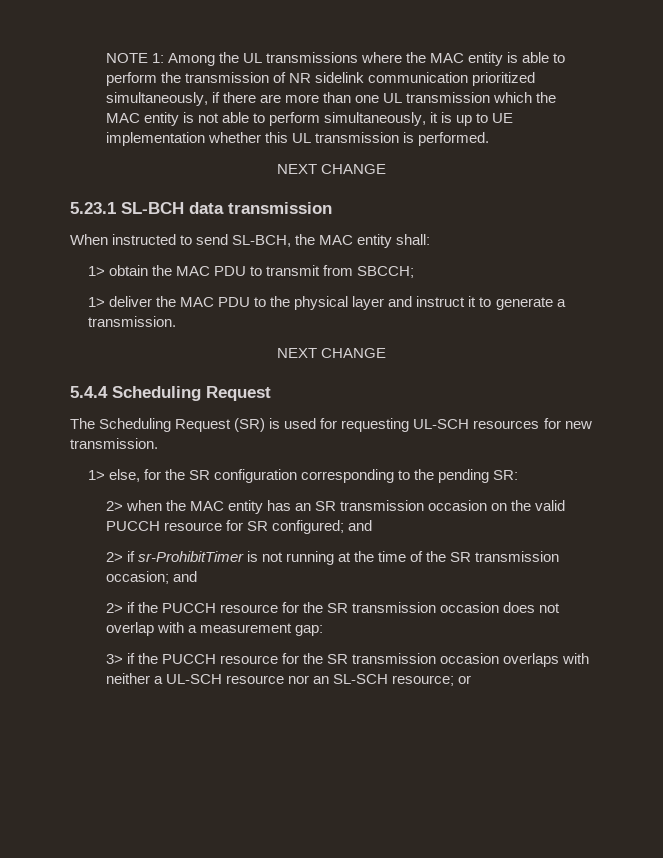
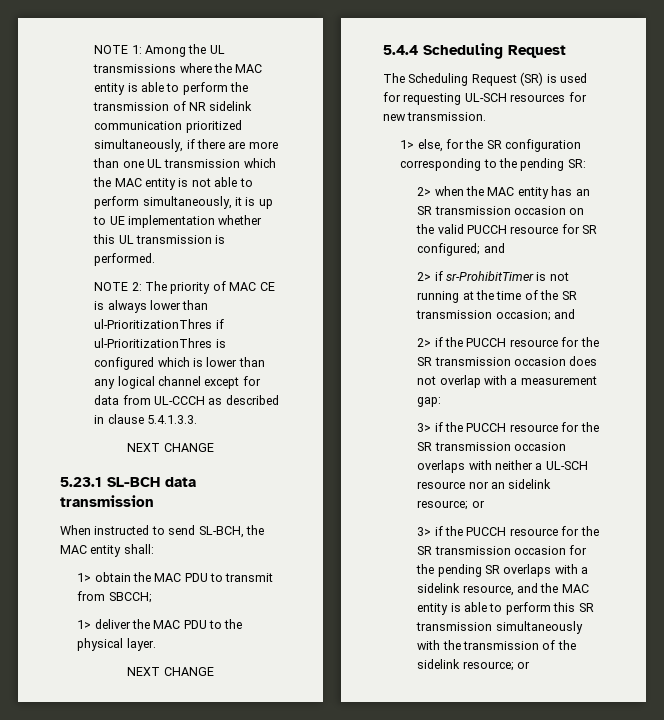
(489, 139) none -> [94,281,275,294] [94,300,209,313] [94,319,224,329] [94,338,226,348] [94,357,265,370] [94,376,261,389] [94,395,279,405] [94,414,198,424] // NOTE 2: The priority of MAC CE is always lower than ul-PrioritizationThres if ul-PrioritizationThres is configured which is lower than any logical channel except for data from UL-CCCH as described in clause 5.4.1.3.3.
[352,296,566,310] [87,316,176,327] layer and instruct it to generate a transmission. -> [126,638,156,651] layer.
[332,674,472,686] SL-SCH resource; or -> [508,479,552,489] [417,500,485,510] [417,526,599,536] [417,545,588,555] [416,564,589,577] [417,583,589,596] [417,602,594,615] [416,621,583,634] [417,640,576,650] [417,659,531,671] sidelink resource; or // 3> if the PUCCH resource for the SR transmission occasion for the pending SR overlaps with a sidelink resource, and the MAC entity is able to perform this SR transmission simultaneously with the transmission of the sidelink resource; or

